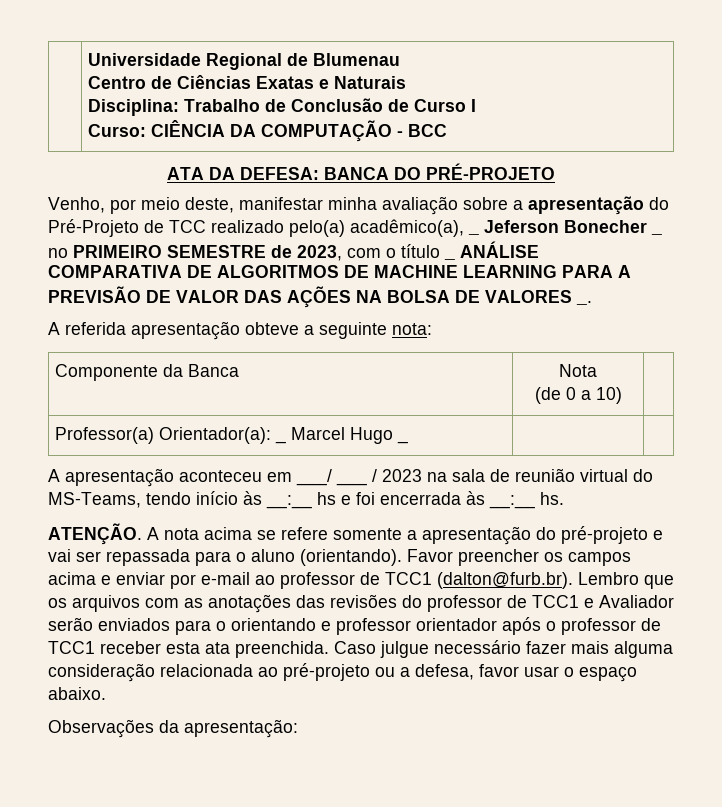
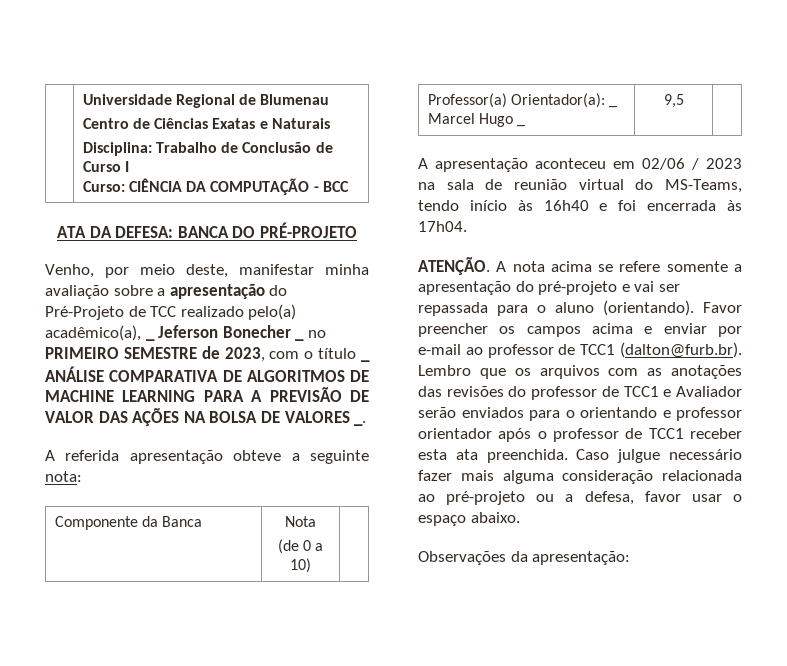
(409, 442) none -> [663,94,684,108] 9,5
[296,469,367,486] ___/ ___ -> [642,158,685,170] 02/06
[266,492,336,509] __:__ hs -> [543,200,589,211] 16h40
[489,492,564,509] __:__ hs. -> [418,221,467,232] 17h04.

